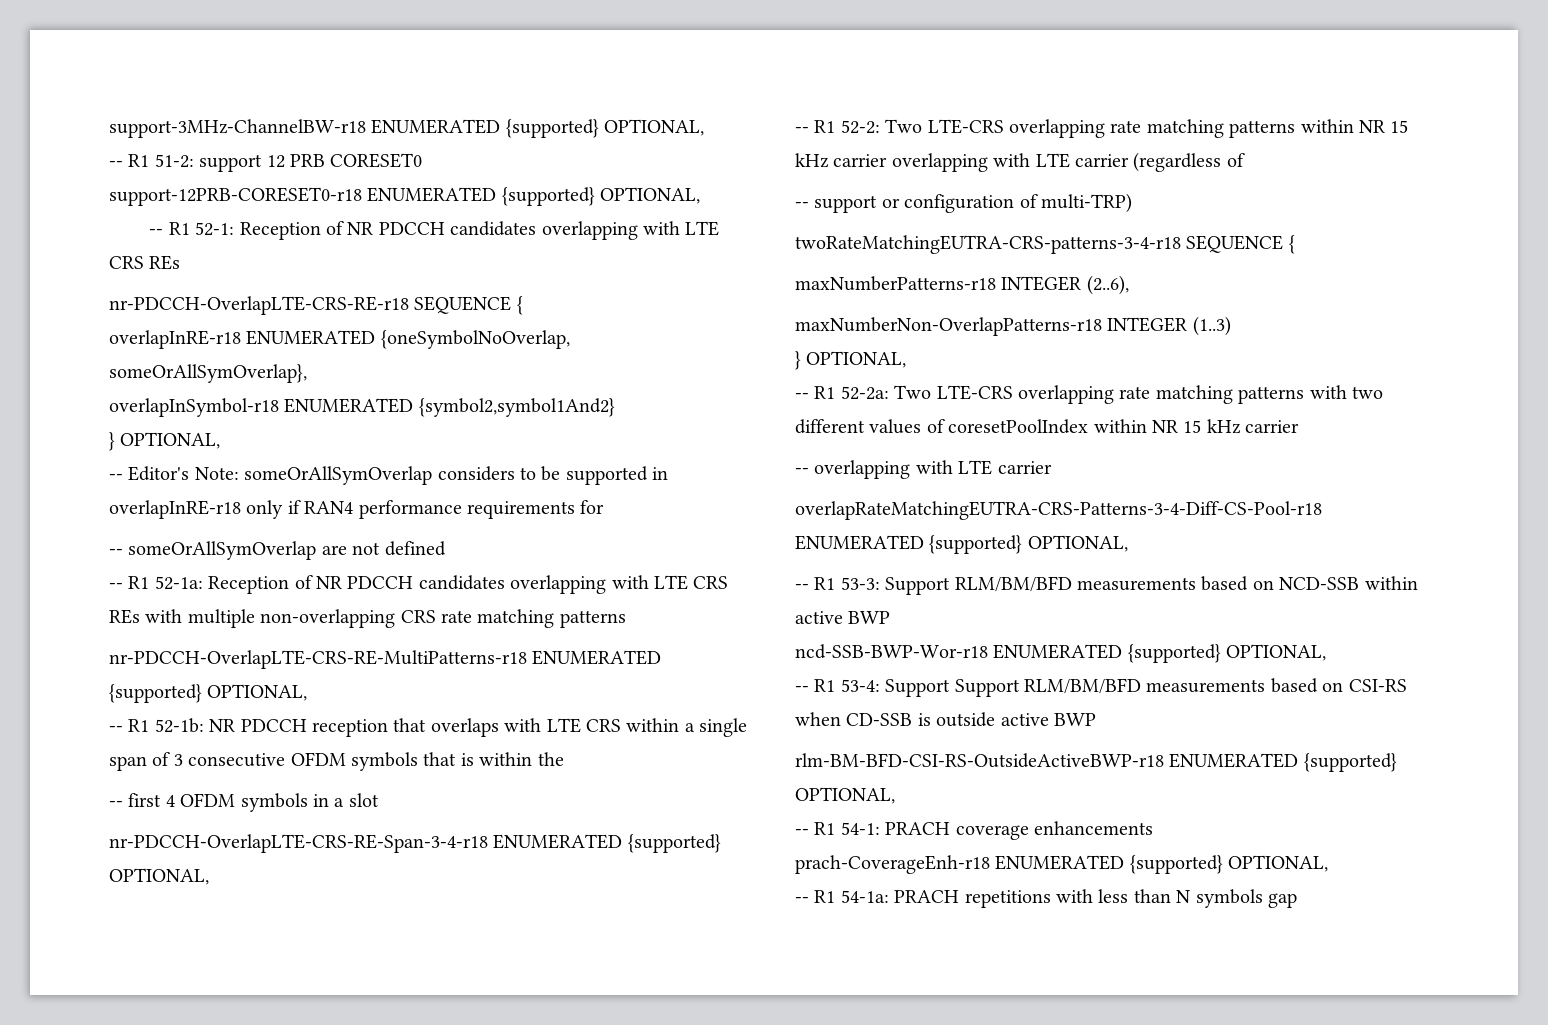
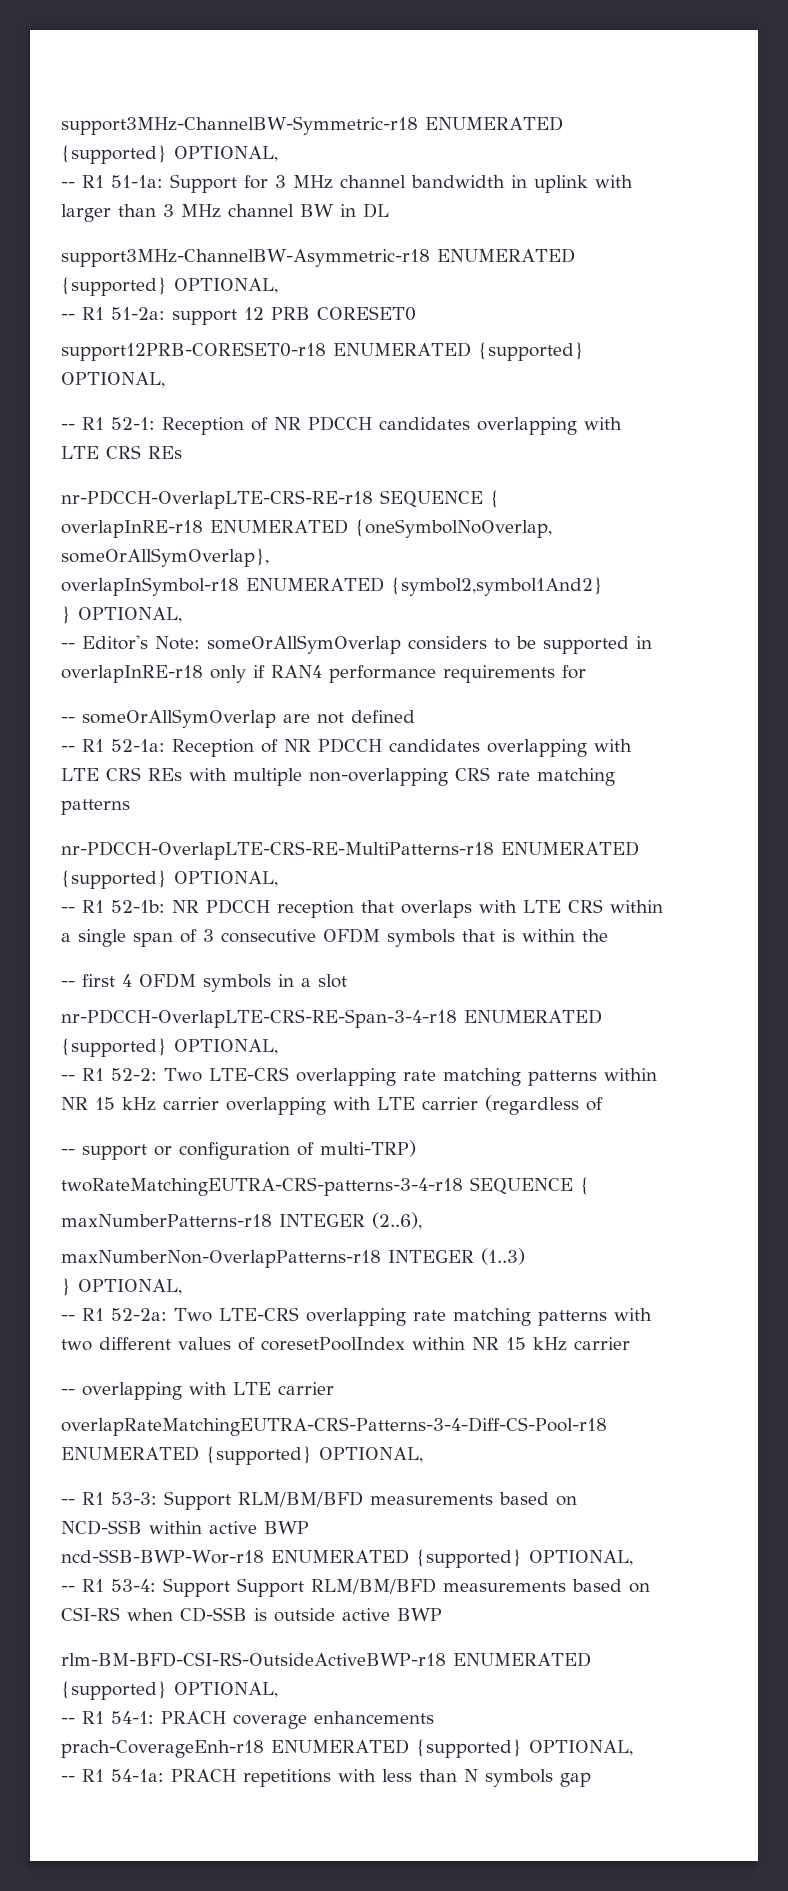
[109,119,705,138] [109,154,194,168] support-3MHz-ChannelBW-r18 ENUMERATED {supported} OPTIONAL, // -- R1 51-2: -> [61,116,563,135] [61,145,278,164] [61,174,633,193] [61,203,389,222] [61,248,575,267] [61,277,278,296] [61,307,165,320] support3MHz-ChannelBW-Symmetric-r18 ENUMERATED {supported} OPTIONAL, // -- R1 51-1a: Support for 3 MHz channel bandwidth in uplink with larger than 3 MHz channel BW in DL // support3MHz-ChannelBW-Asymmetric-r18 ENUMERATED {supported} OPTIONAL, // -- R1 51-2a:
[109,187,362,206] support-12PRB-CORESET0-r18 -> [61,342,326,361] support12PRB-CORESET0-r18

